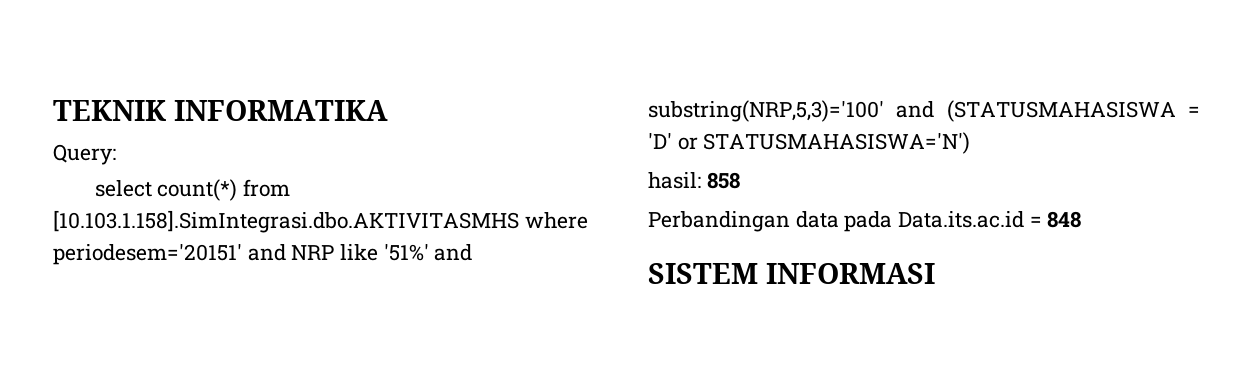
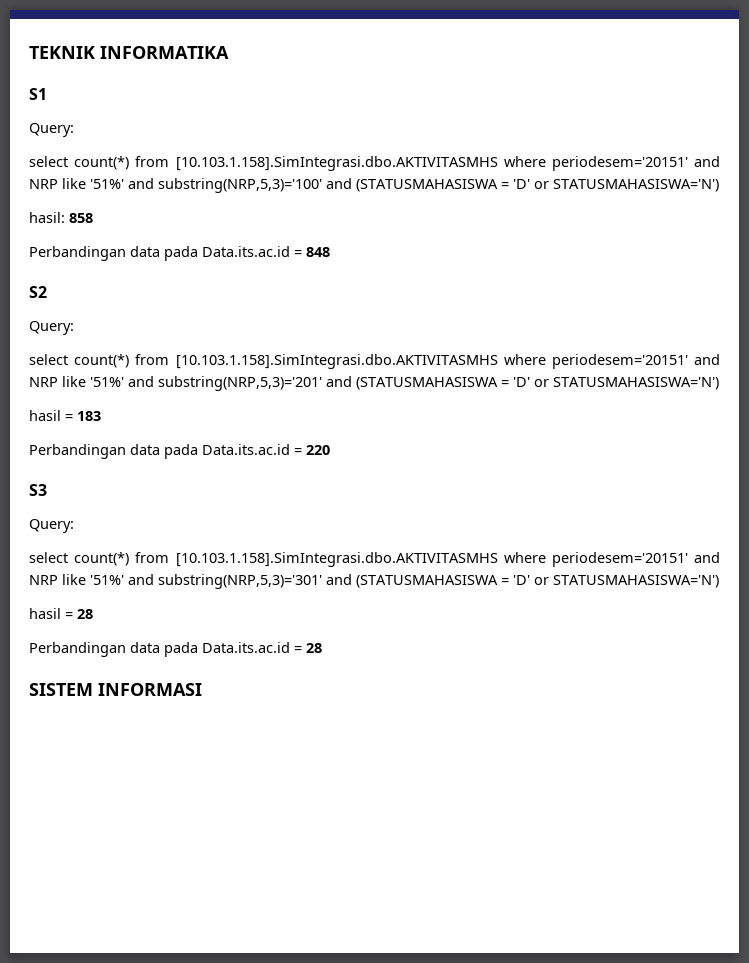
(388, 110) none -> [29,88,47,100] // S1
(1082, 219) none -> [29,286,47,298] [29,321,74,335] [29,354,720,369] [29,376,719,391] [29,410,101,421] [29,444,330,459] [29,484,47,496] [29,519,74,533] [29,552,720,567] [29,574,719,589] [29,608,93,619] [29,642,322,657] // S2 // Query: // select count(*) from [10.103.1.158].SimIntegrasi.dbo.AKTIVITASMHS where periodesem='20151' and NRP like '51%' and substring(NRP,5,3)='201' and (STATUSMAHASISWA = 'D' or STATUSMAHASISWA='N') // hasil = 183 // Perbandingan data pada Data.its.ac.id = 220 // S3 // Query: // select count(*) from [10.103.1.158].SimIntegrasi.dbo.AKTIVITASMHS where periodesem='20151' and NRP like '51%' and substring(NRP,5,3)='301' and (STATUSMAHASISWA = 'D' or STATUSMAHASISWA='N') // hasil = 28 // Perbandingan data pada Data.its.ac.id = 28

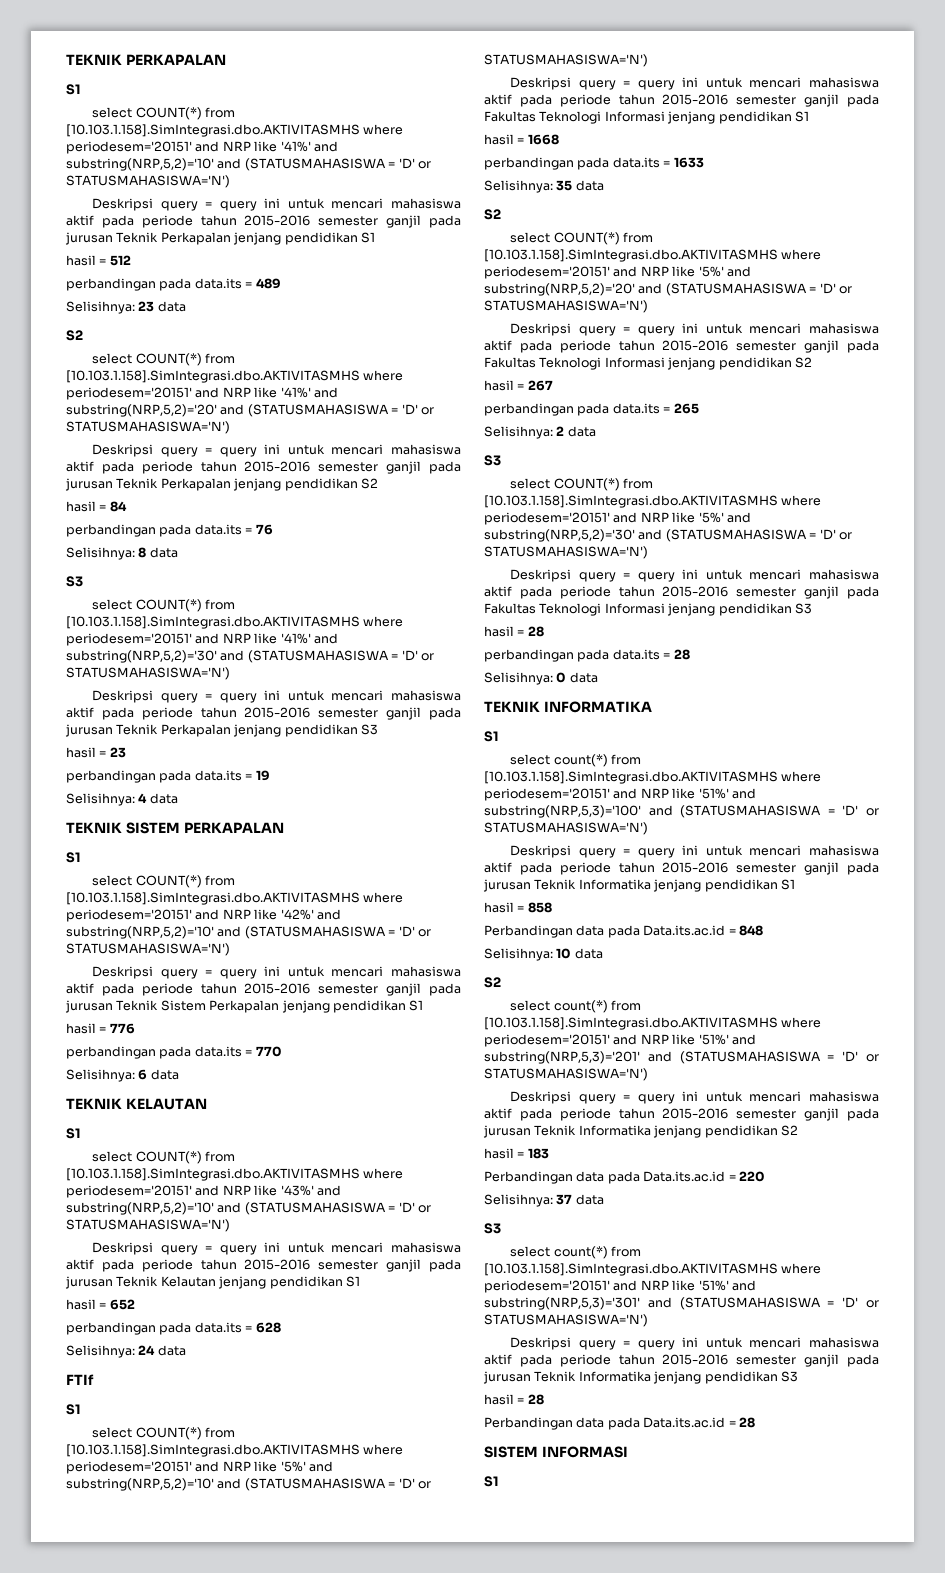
[29,46,95,59] TEKNIK -> [66,54,226,65] [66,84,81,95] [92,107,235,120] [66,124,404,137] [66,141,338,154] [66,158,431,171] [66,175,230,188] [92,198,461,211] [66,215,461,228] [65,232,375,245] [66,255,131,266] [66,278,281,291] [66,301,186,314] [66,330,83,341] [92,353,235,366] [66,370,404,383] [66,387,338,400] [66,404,434,417] [66,421,230,434] [92,444,461,457] [66,461,461,474] [65,478,378,491] [66,501,127,512] [66,524,273,537] [66,547,178,560] [66,576,83,587] [92,599,235,612] [66,616,404,629] [66,633,338,646] [66,650,434,663] [66,667,230,680] [92,690,461,703] [66,707,461,720] [65,724,378,737] [66,747,126,758] [66,770,270,783] [66,793,178,806] [66,822,284,834] [66,852,81,863] [92,875,235,888] [66,892,404,905] [66,909,341,922] [66,926,431,939] [66,943,230,956] [92,966,461,979] [66,983,461,996] [65,1000,424,1013] [66,1023,135,1034] [66,1046,282,1059] [66,1069,179,1082] [66,1098,207,1110] [66,1128,81,1139] [92,1151,235,1164] [66,1168,404,1181] [66,1185,341,1198] [66,1202,431,1215] [66,1219,230,1232] [92,1242,461,1255] [66,1259,461,1272] [65,1276,360,1289] [66,1299,135,1310] [66,1322,281,1335] [66,1345,186,1358] [66,1374,94,1385] [66,1404,81,1415] [92,1427,235,1440] [66,1444,404,1457] [66,1461,333,1474] [66,1478,431,1491] [484,54,648,67] [510,77,879,90] [484,94,879,107] [484,111,809,124] [484,134,559,145] [484,157,704,170] [484,180,604,193] [484,209,501,220] [510,232,653,245] [484,249,822,262] [484,266,751,279] [484,283,852,296] [484,300,648,313] [510,323,879,336] [484,340,879,353] [484,357,812,370] [484,380,553,391] [484,403,699,416] [484,426,596,439] [484,455,501,466] [510,478,653,491] [484,495,822,508] [484,512,751,525] [484,529,852,542] [484,546,648,559] [510,569,879,582] [484,586,879,599] [484,603,812,616] [484,626,544,637] [484,649,690,662] [484,672,598,685] [484,701,540,712] TEKNIK PERKAPALAN // S1 // select COUNT(*) from [10.103.1.158].SimIntegrasi.dbo.AKTIVITASMHS where periodesem='20151' and NRP like '41%' and substring(NRP,5,2)='10' and (STATUSMAHASISWA = 'D' or STATUSMAHASISWA='N') // Deskripsi query = query ini untuk mencari mahasiswa aktif pada periode tahun 2015-2016 semester ganjil pada jurusan Teknik Perkapalan jenjang pendidikan S1 // hasil = 512 // perbandingan pada data.its = 489 // Selisihnya: 23 data // S2 // select COUNT(*) from [10.103.1.158].SimIntegrasi.dbo.AKTIVITASMHS where periodesem='20151' and NRP like '41%' and substring(NRP,5,2)='20' and (STATUSMAHASISWA = 'D' or STATUSMAHASISWA='N') // Deskripsi query = query ini untuk mencari mahasiswa aktif pada periode tahun 2015-2016 semester ganjil pada jurusan Teknik Perkapalan jenjang pendidikan S2 // hasil = 84 // perbandingan pada data.its = 76 // Selisihnya: 8 data // S3 // select COUNT(*) from [10.103.1.158].SimIntegrasi.dbo.AKTIVITASMHS where periodesem='20151' and NRP like '41%' and substring(NRP,5,2)='30' and (STATUSMAHASISWA = 'D' or STATUSMAHASISWA='N') // Deskripsi query = query ini untuk mencari mahasiswa aktif pada periode tahun 2015-2016 semester ganjil pada jurusan Teknik Perkapalan jenjang pendidikan S3 // hasil = 23 // perbandingan pada data.its = 19 // Selisihnya: 4 data // TEKNIK SISTEM PERKAPALAN // S1 // select COUNT(*) from [10.103.1.158].SimIntegrasi.dbo.AKTIVITASMHS where periodesem='20151' and NRP like '42%' and substring(NRP,5,2)='10' and (STATUSMAHASISWA = 'D' or STATUSMAHASISWA='N') // Deskripsi query = query ini untuk mencari mahasiswa aktif pada periode tahun 2015-2016 semester ganjil pada jurusan Teknik Sistem Perkapalan jenjang pendidikan S1 // hasil = 776 // perbandingan pada data.its = 770 // Selisihnya: 6 data // TEKNIK KELAUTAN // S1 // select COUNT(*) from [10.103.1.158].SimIntegrasi.dbo.AKTIVITASMHS where periodesem='20151' and NRP like '43%' and substring(NRP,5,2)='10' and (STATUSMAHASISWA = 'D' or STATUSMAHASISWA='N') // Deskripsi query = query ini untuk mencari mahasiswa aktif pada periode tahun 2015-2016 semester ganjil pada jurusan Teknik Kelautan jenjang pendidikan S1 // hasil = 652 // perbandingan pada data.its = 628 // Selisihnya: 24 data // FTIf // S1 // select COUNT(*) from [10.103.1.158].SimIntegrasi.dbo.AKTIVITASMHS where periodesem='20151' and NRP like '5%' and substring(NRP,5,2)='10' and (STATUSMAHASISWA = 'D' or STATUSMAHASISWA='N') // Deskripsi query = query ini untuk mencari mahasiswa aktif pada periode tahun 2015-2016 semester ganjil pada Fakultas Teknologi Informasi jenjang pendidikan S1 // hasil = 1668 // perbandingan pada data.its = 1633 // Selisihnya: 35 data // S2 // select COUNT(*) from [10.103.1.158].SimIntegrasi.dbo.AKTIVITASMHS where periodesem='20151' and NRP like '5%' and substring(NRP,5,2)='20' and (STATUSMAHASISWA = 'D' or STATUSMAHASISWA='N') // Deskripsi query = query ini untuk mencari mahasiswa aktif pada periode tahun 2015-2016 semester ganjil pada Fakultas Teknologi Informasi jenjang pendidikan S2 // hasil = 267 // perbandingan pada data.its = 265 // Selisihnya: 2 data // S3 // select COUNT(*) from [10.103.1.158].SimIntegrasi.dbo.AKTIVITASMHS where periodesem='20151' and NRP like '5%' and substring(NRP,5,2)='30' and (STATUSMAHASISWA = 'D' or STATUSMAHASISWA='N') // Deskripsi query = query ini untuk mencari mahasiswa aktif pada periode tahun 2015-2016 semester ganjil pada Fakultas Teknologi Informasi jenjang pendidikan S3 // hasil = 28 // perbandingan pada data.its = 28 // Selisihnya: 0 data // TEKNIK
[29,123,74,137] // Query: -> (499, 736) none
[29,212,65,223] hasil: -> [510,845,879,858] [484,862,879,875] [483,879,795,892] [484,902,525,913] Deskripsi query = query ini untuk mencari mahasiswa aktif pada periode tahun 2015-2016 semester ganjil pada jurusan Teknik Informatika jenjang pendidikan S1 // hasil =
[29,286,47,298] [29,321,74,335] // S2 // Query: -> [484,948,603,961] [484,977,501,988] // Selisihnya: 10 data // S2
(719, 383) none -> [510,1091,879,1104] [484,1108,879,1121] [483,1125,798,1138] // Deskripsi query = query ini untuk mencari mahasiswa aktif pada periode tahun 2015-2016 semester ganjil pada jurusan Teknik Informatika jenjang pendidikan S2
[29,484,47,496] [29,519,74,533] // S3 // Query: -> [484,1194,604,1207] [484,1223,501,1234] // Selisihnya: 37 data // S3
(719, 581) none -> [510,1337,879,1350] [484,1354,879,1367] [483,1371,798,1384] // Deskripsi query = query ini untuk mencari mahasiswa aktif pada periode tahun 2015-2016 semester ganjil pada jurusan Teknik Informatika jenjang pendidikan S3
(202, 689) none -> [484,1476,499,1487] // S1

